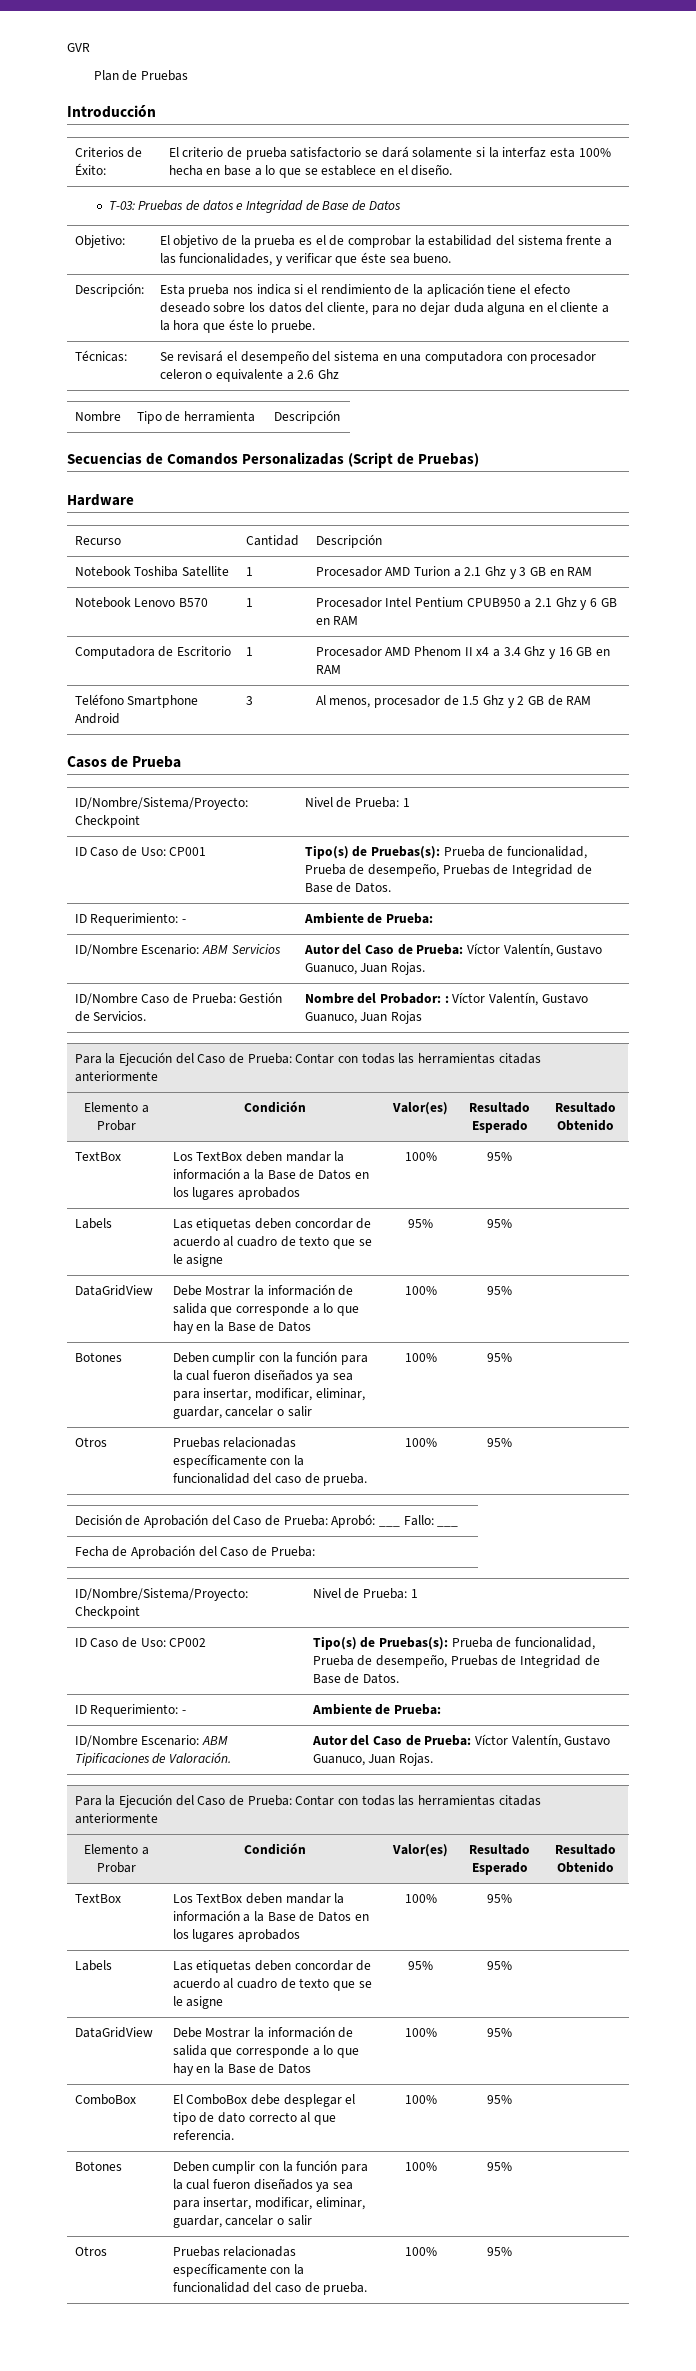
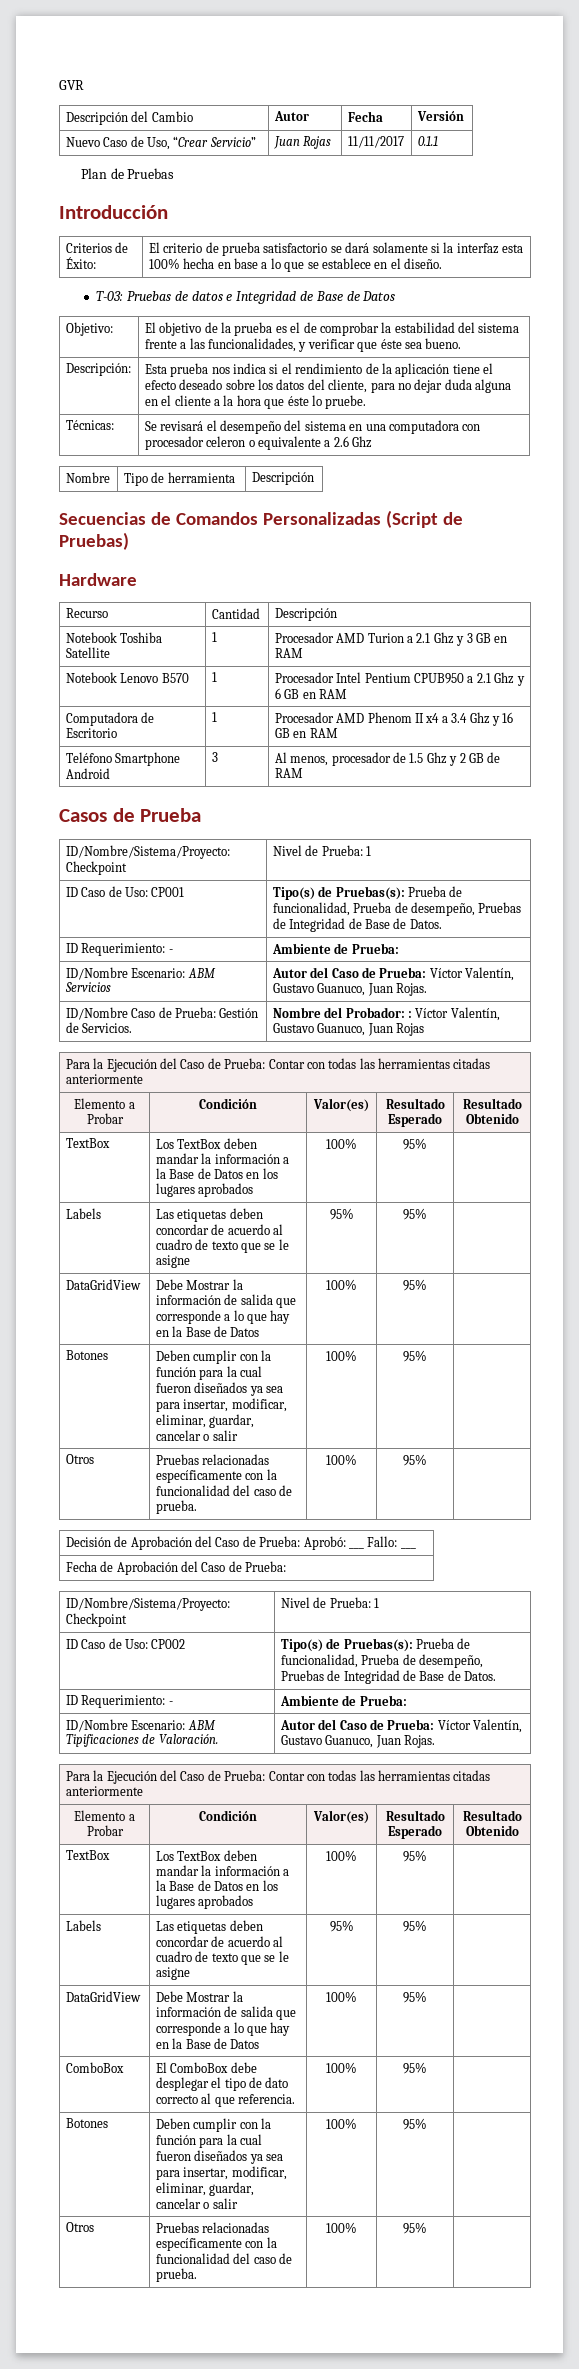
(90, 47) none -> [65,111,193,125] [273,111,309,121] [347,111,383,122] [416,111,464,121] [65,136,256,150] [273,136,332,149] [347,136,404,148] [417,136,438,146] // Descripción del Cambio | Autor | Fecha | Versión // Nuevo Caso de Uso, “Crear Servicio” | Juan Rojas | 11/11/2017 | 0.1.1

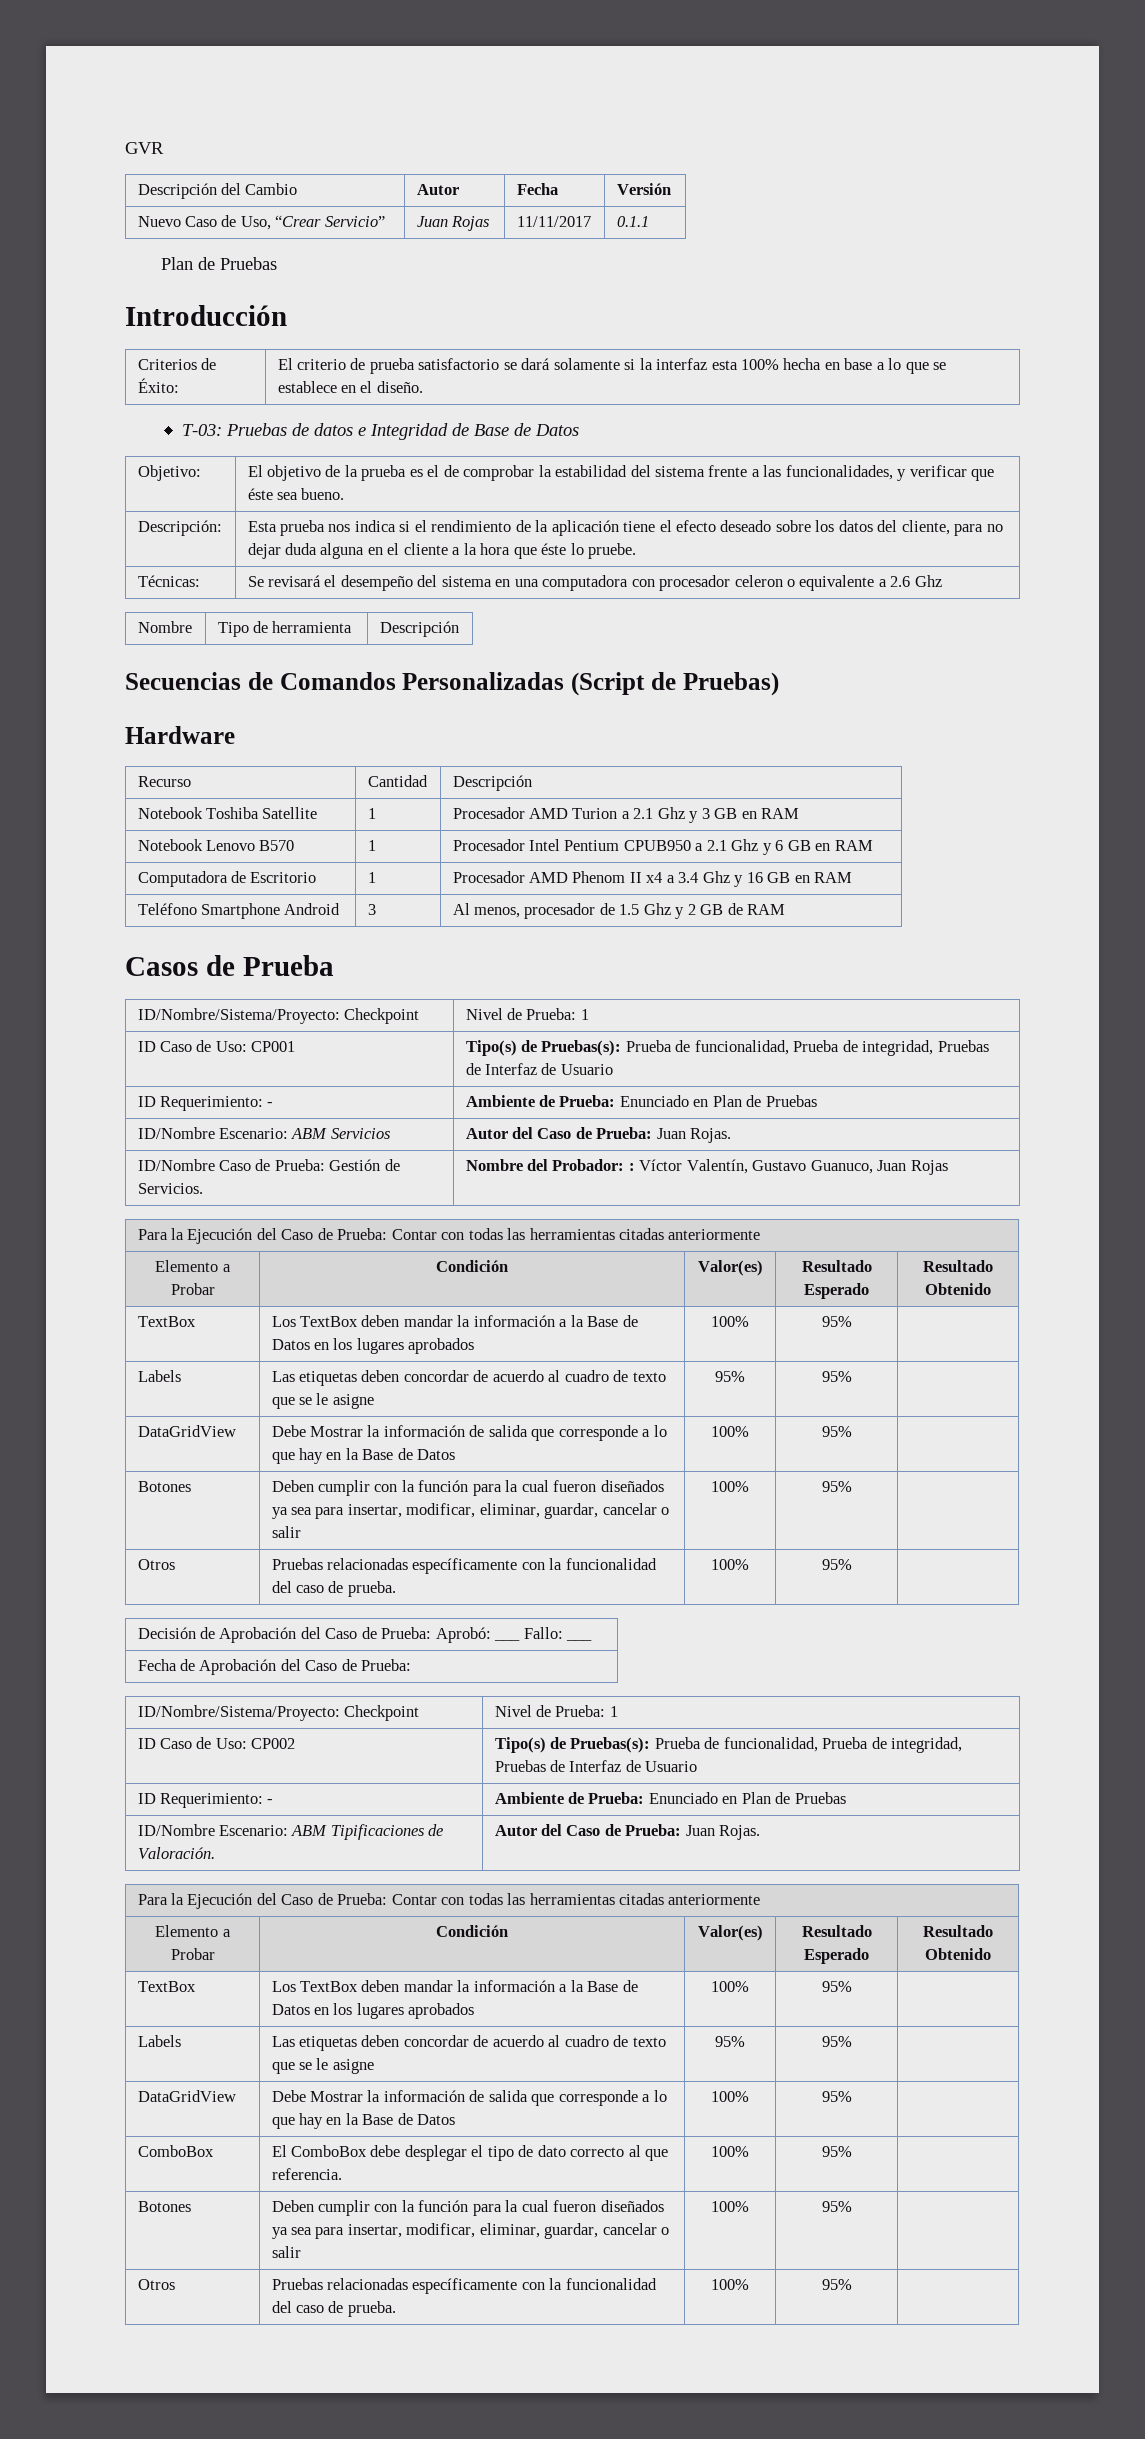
[411,902,522,916] [272,918,442,932] [65,943,173,956] [271,943,399,954] desempeño, Pruebas de Integridad de Base de Datos. // ID Requerimiento: - | Ambiente de Prueba: -> [862,1040,989,1056] [465,1063,613,1075] [137,1096,274,1111] [465,1095,817,1107] integridad, Pruebas de Interfaz de Usuario // ID Requerimiento: - | Ambiente de Prueba: Enunciado en Plan de Pruebas
[429,967,515,981] [272,983,366,996] Víctor Valentín, Gustavo Guanuco, -> (653, 1133) none
[419,1654,484,1668] [280,1670,497,1684] [65,1695,173,1708] [279,1695,407,1706] desempeño, Pruebas de Integridad de Base de Datos. // ID Requerimiento: - | Ambiente de Prueba: -> [891,1737,963,1753] [494,1760,698,1772] [137,1793,274,1808] [494,1792,846,1804] integridad, Pruebas de Interfaz de Usuario // ID Requerimiento: - | Ambiente de Prueba: Enunciado en Plan de Pruebas
[437,1719,523,1733] [280,1735,374,1748] Víctor Valentín, Gustavo Guanuco, -> (682, 1830) none

